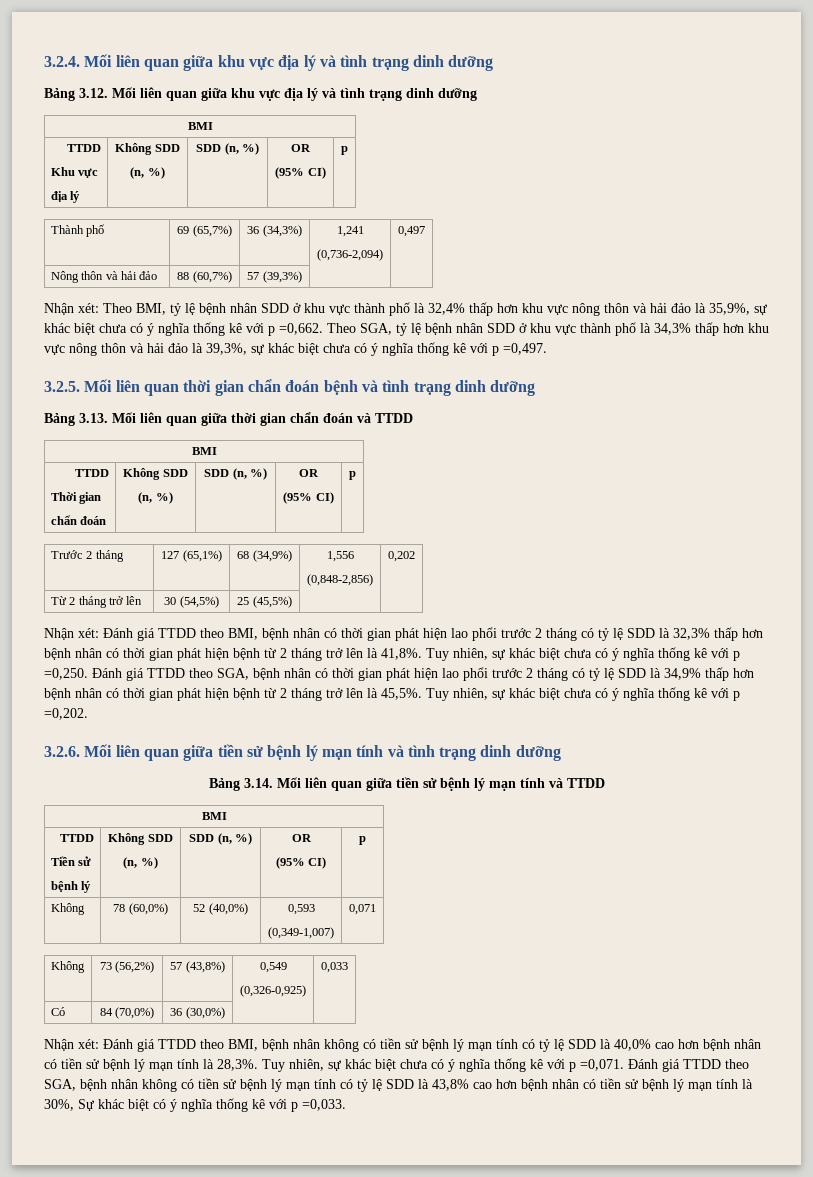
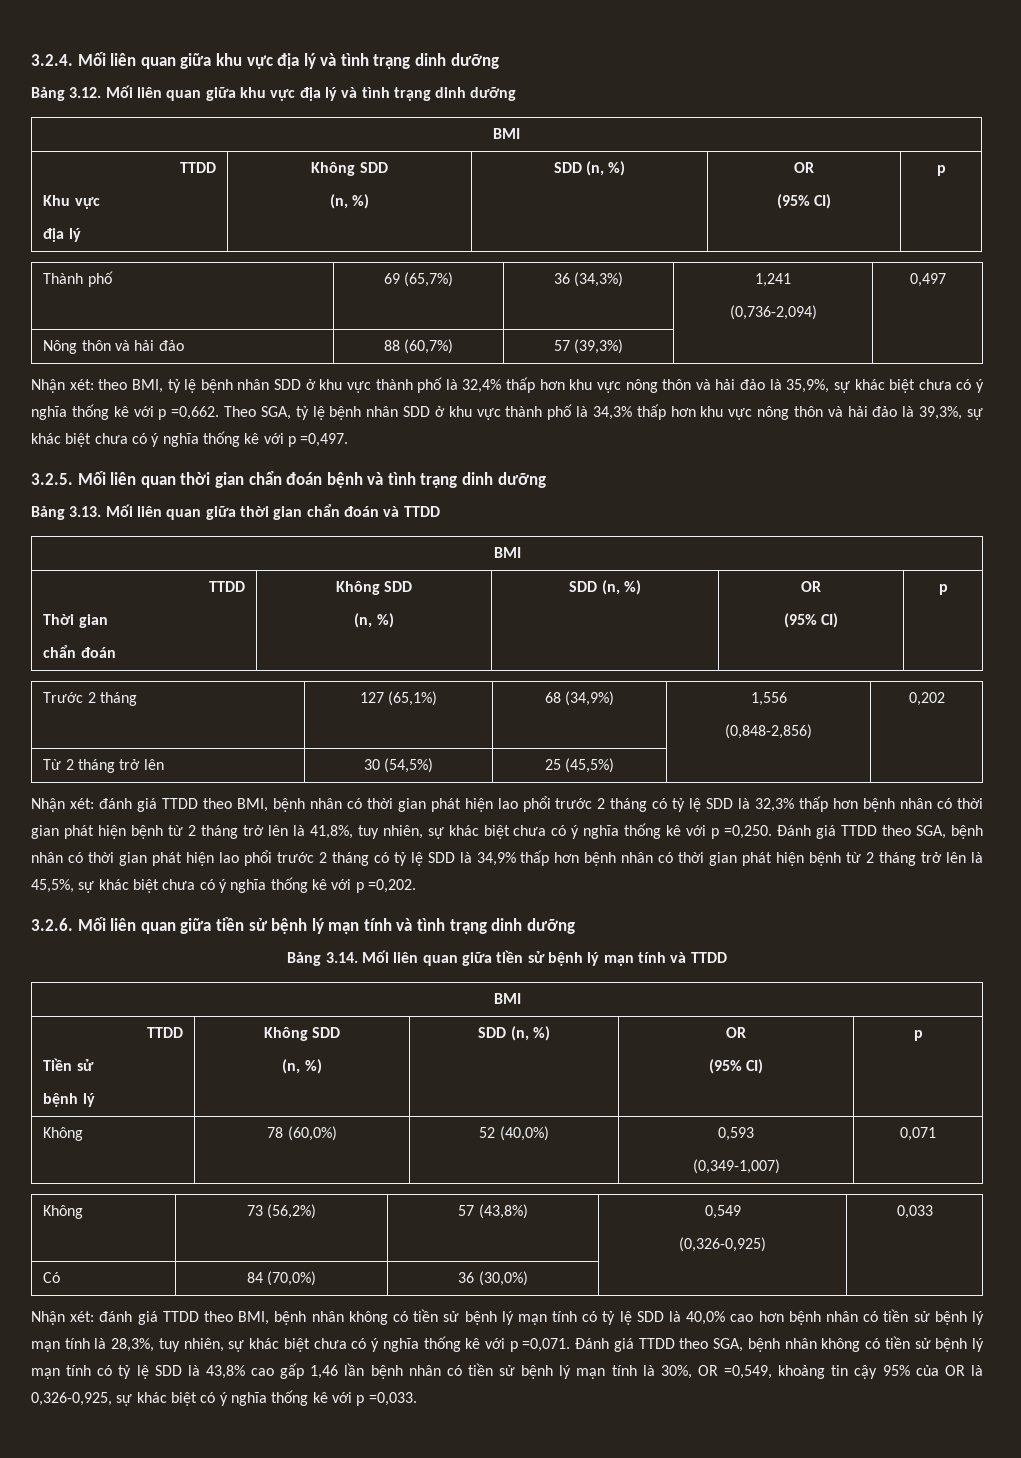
[103,303,132,313] Theo -> [98,379,128,390] theo
[103,628,133,638] Đánh -> [98,798,132,809] đánh
[381,648,449,661] 41,8%. Tuy -> [309,825,379,839] 41,8%, tuy
[381,688,488,701] 45,5%. Tuy nhiên, -> [31,879,74,893] 45,5%,
[103,1039,133,1049] Đánh -> [99,1311,133,1322] đánh
[217,1059,285,1072] 28,3%. Tuy -> [111,1338,180,1352] 28,3%, tuy
[496,1079,517,1089] hơn -> [280,1363,365,1379] gấp 1,46 lần
[78,1099,94,1111] Sự -> [697,1365,983,1379] [31,1392,133,1406] OR =0,549, khoảng tin cậy 95% của OR là 0,326-0,925, sự

